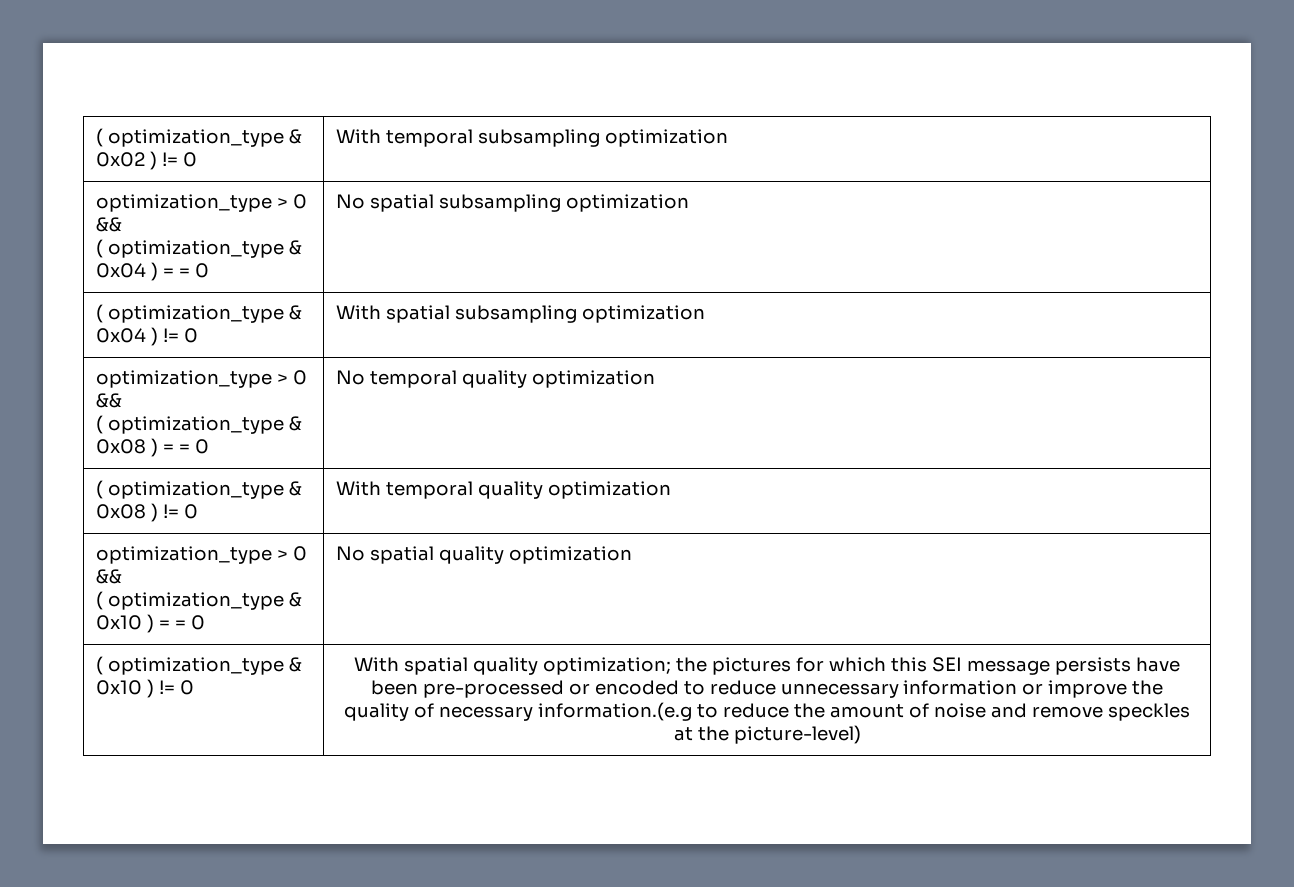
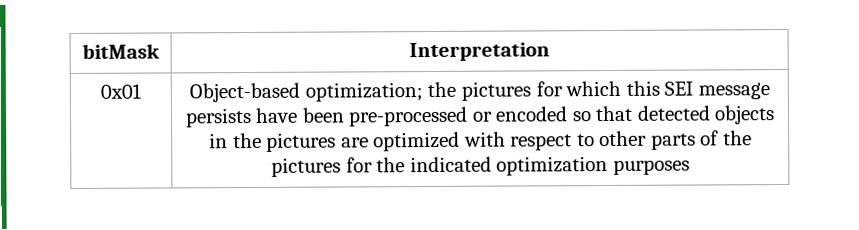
[95,128,302,147] [95,151,197,170] [335,129,728,147] [95,194,307,212] [95,217,122,232] [95,239,302,258] [95,262,209,281] [335,194,689,212] [95,304,302,323] [95,327,198,346] [335,305,705,323] [95,370,307,388] [95,393,122,408] [95,415,302,434] [95,438,209,457] [335,370,655,388] [95,480,302,499] [95,503,198,522] [335,481,671,499] [95,546,307,564] [95,569,122,584] [95,591,302,610] [95,614,205,633] [335,546,632,564] [95,656,302,675] [95,679,194,698] [354,657,539,675] ( optimization_type & 0x02 ) != 0 | With temporal subsampling optimization // optimization_type > 0 && // ( optimization_type & 0x04 ) = = 0 | No spatial subsampling optimization // ( optimization_type & 0x04 ) != 0 | With spatial subsampling optimization // optimization_type > 0 && // ( optimization_type & 0x08 ) = = 0 | No temporal quality optimization // ( optimization_type & 0x08 ) != 0 | With temporal quality optimization // optimization_type > 0 && // ( optimization_type & 0x10 ) = = 0 | No spatial quality optimization // ( optimization_type & 0x10 ) != 0 | With spatial quality -> [82,43,160,59] [409,42,550,62] [100,83,141,99] [189,82,301,103] bitMask | Interpretation // 0x01 | Object-based
[683,680,1164,698] [344,702,1190,721] [673,725,861,744] to reduce unnecessary information or improve the quality of necessary information.(e.g to reduce the amount of noise and remove speckles at the picture-level) -> [571,105,776,125] [209,130,752,152] [271,156,690,177] so that detected objects in the pictures are optimized with respect to other parts of the pictures for the indicated optimization purposes

